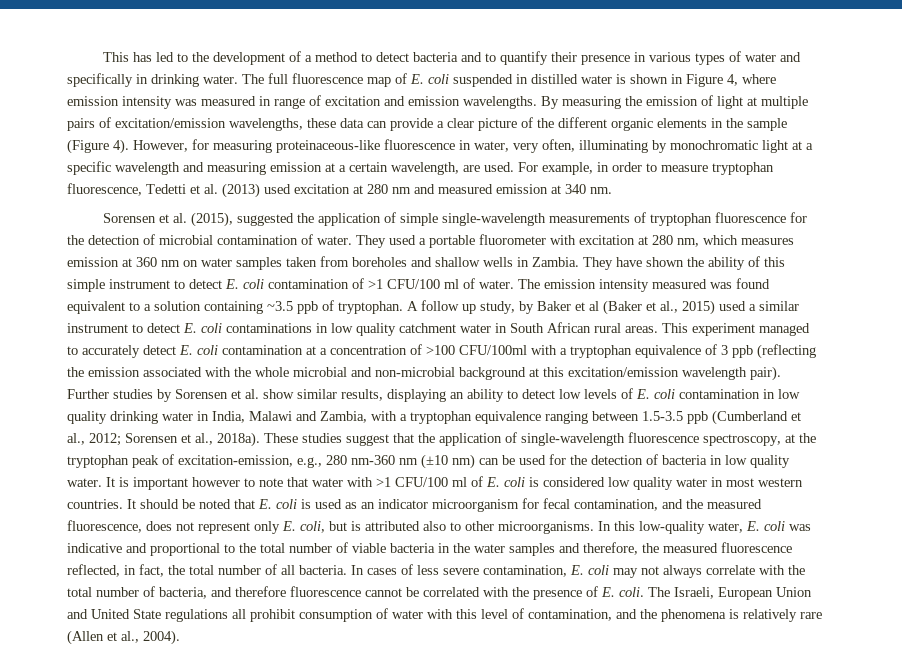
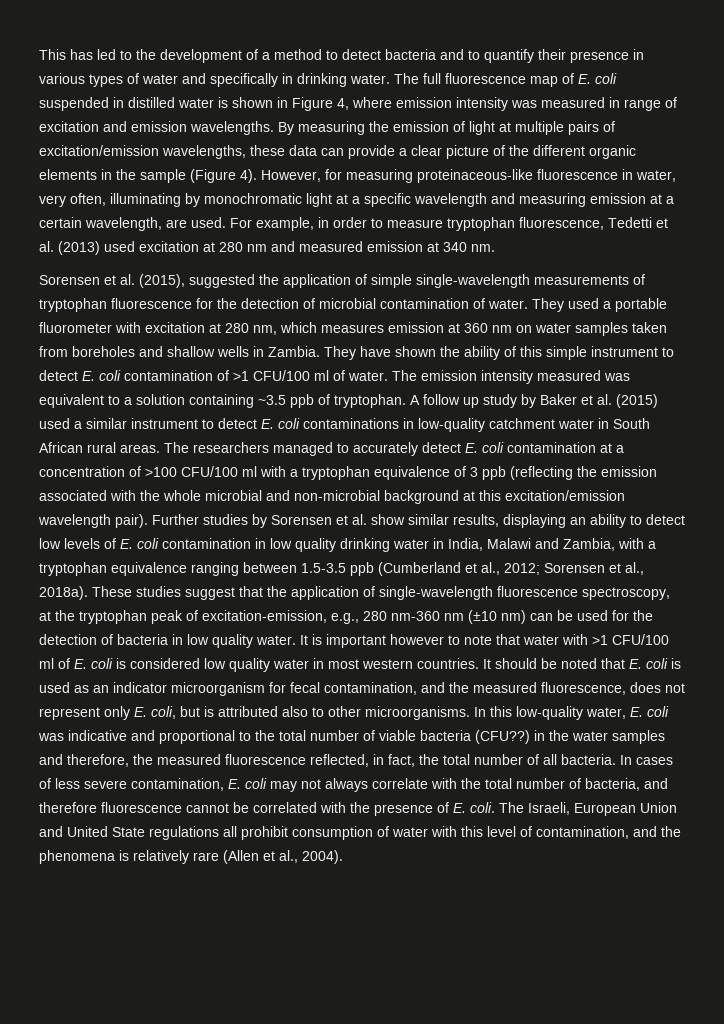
[736,278,770,289] found -> (630, 377) none
[480,301,515,314] study, -> [483,394,517,408] study
[589,300,715,315] al (Baker et al., 2015) -> [597,394,658,408] al. (2015)
[331,323,396,336] low quality -> [418,418,485,432] low-quality
[662,323,755,336] This experiment -> [164,442,269,453] The researchers
[459,345,527,355] CFU/100ml -> [181,466,257,477] CFU/100 ml
(435, 548) none -> [475,730,530,744] (CFU??)

